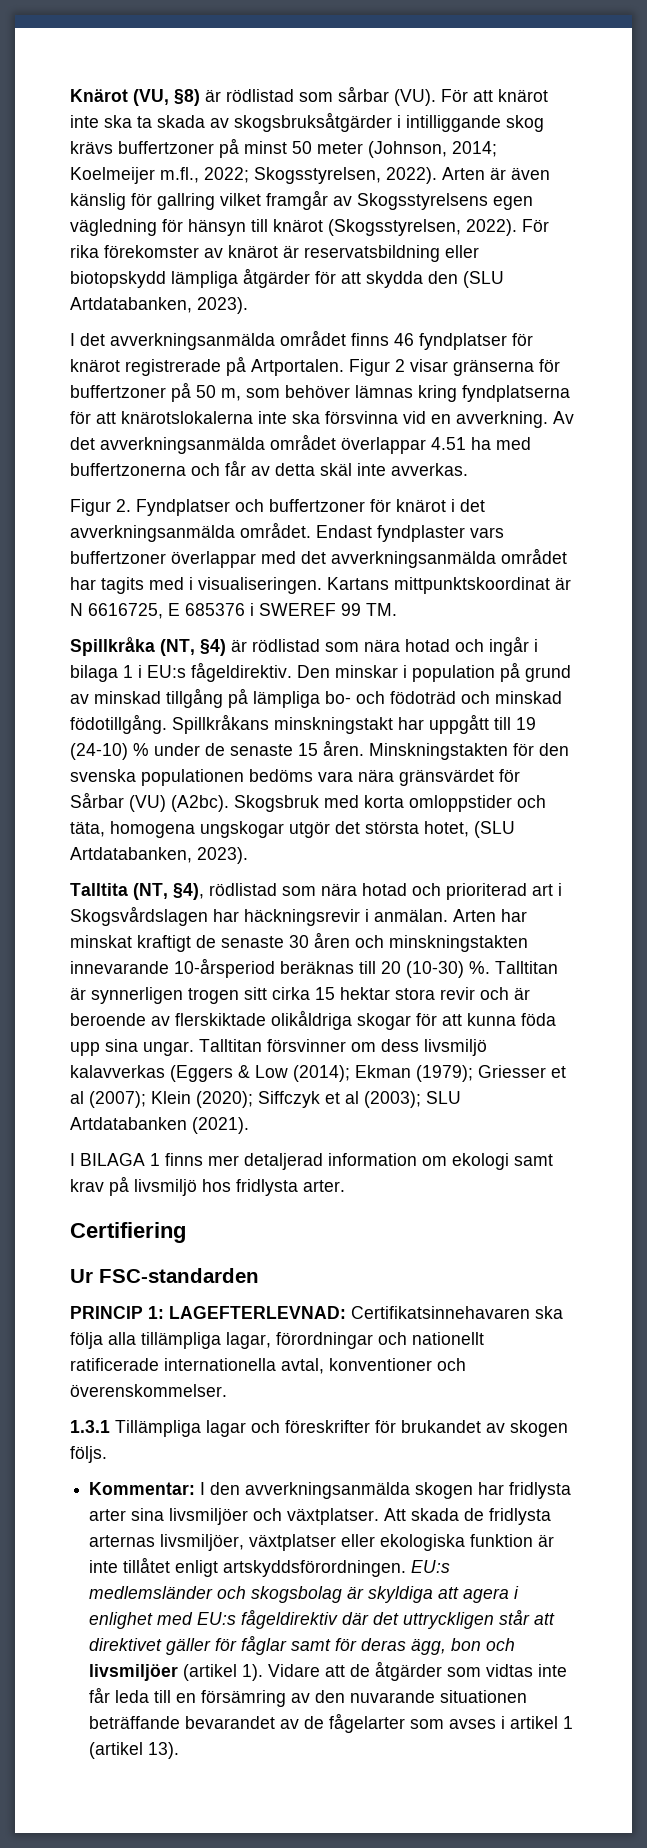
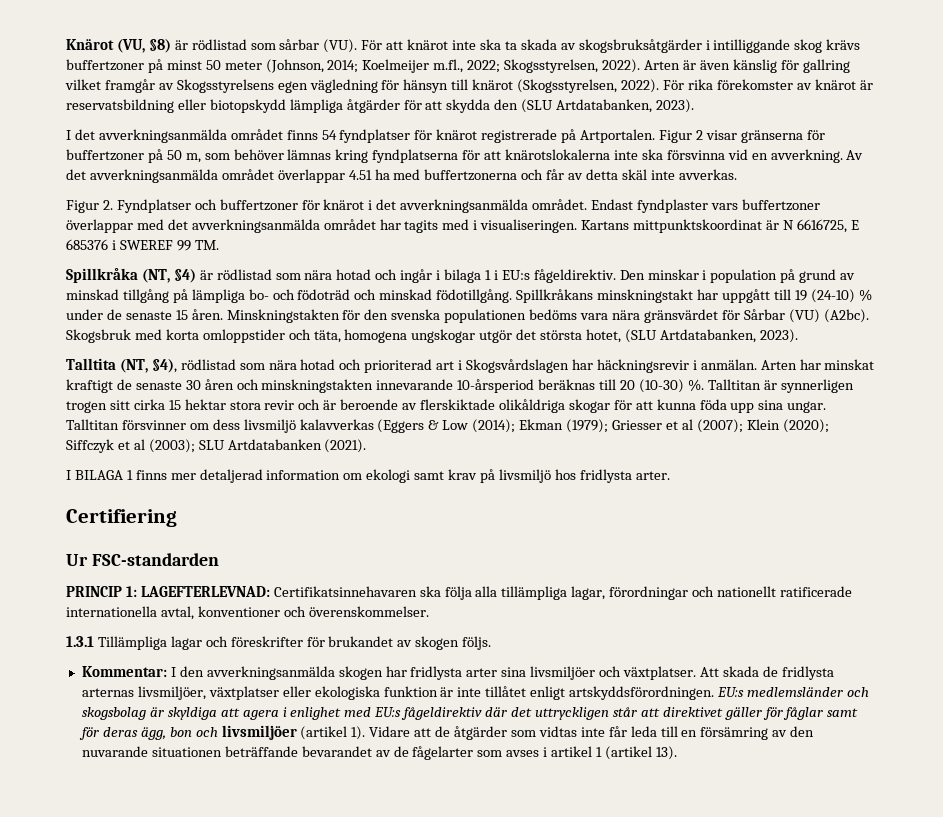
[394,333,414,346] 46 -> [321,130,337,140] 54

